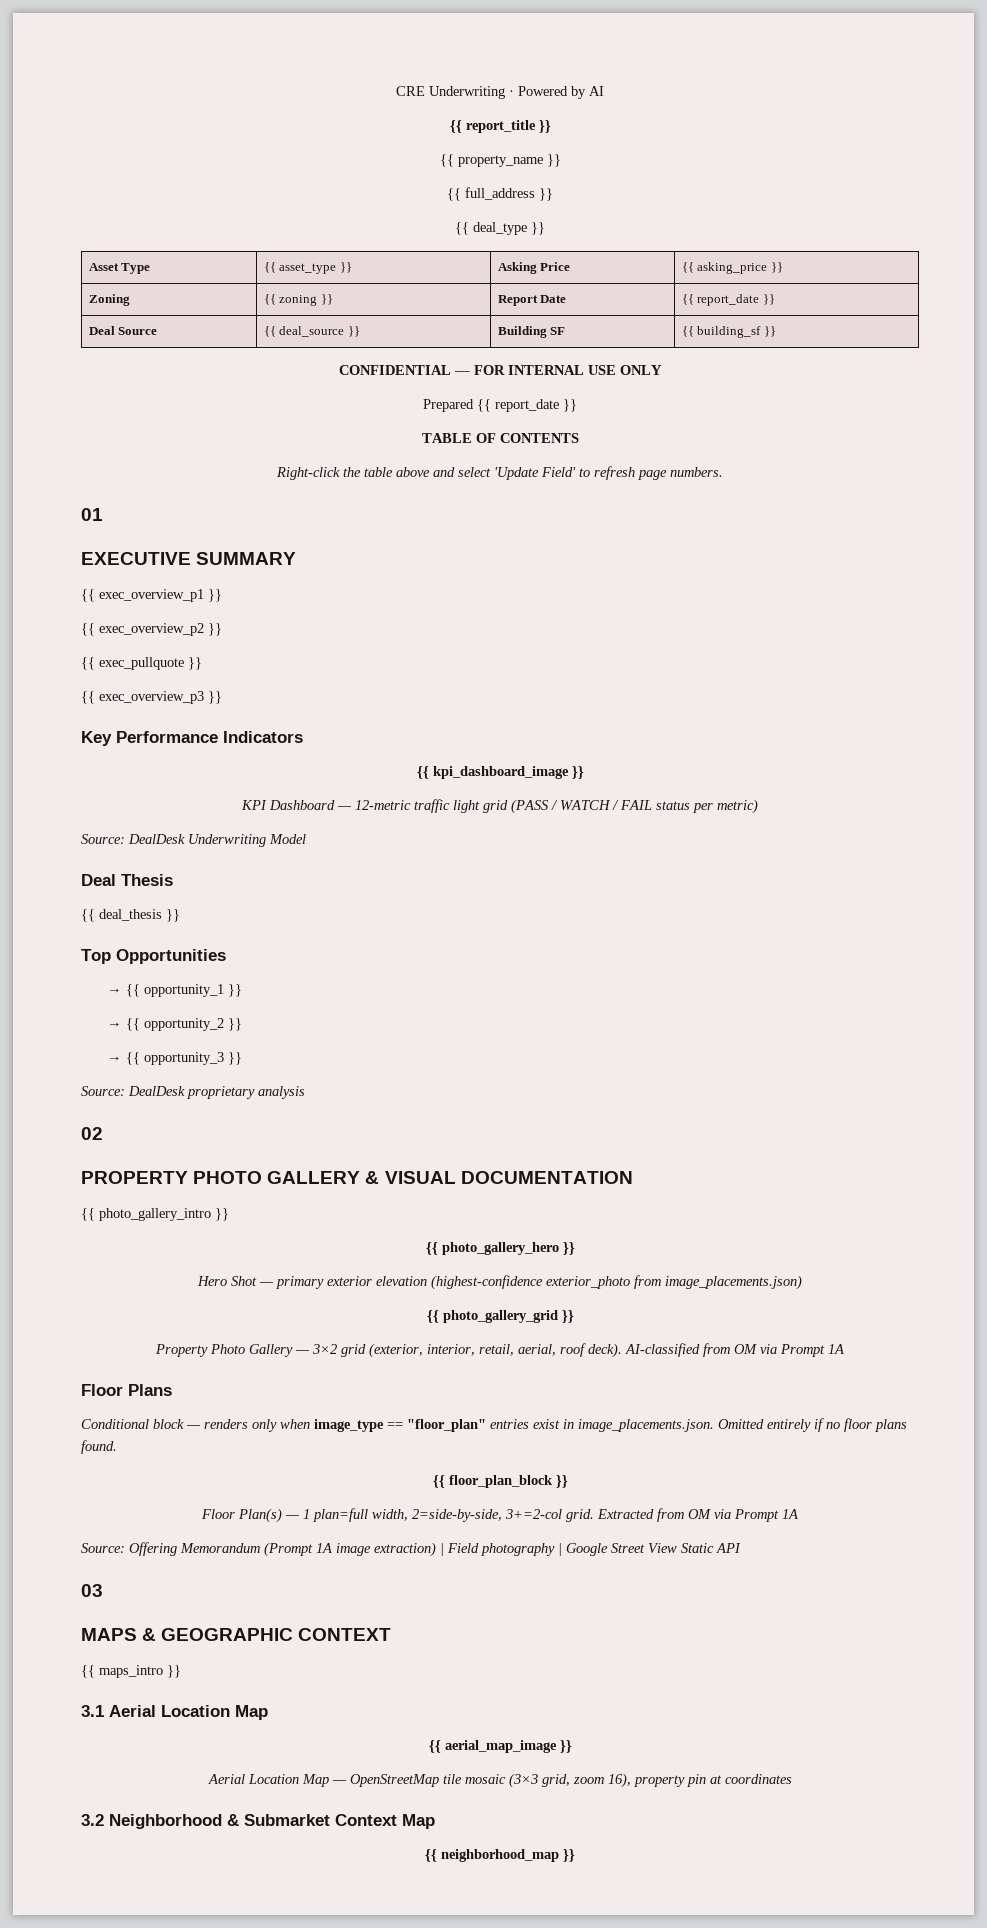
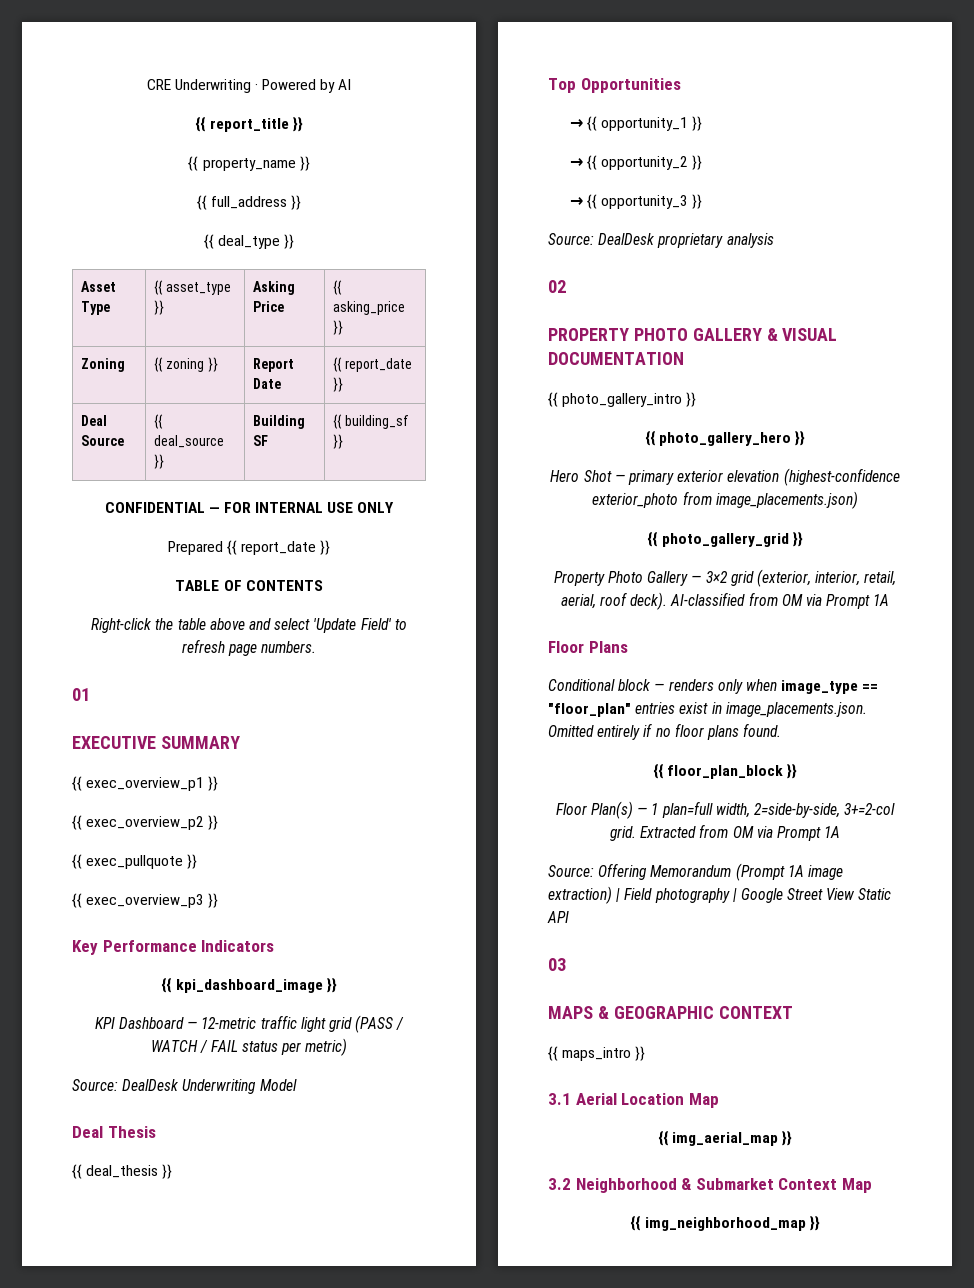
[444,1740,572,1753] [207,1773,792,1788] aerial_map_image }} // Aerial Location Map — OpenStreetMap tile mosaic (3×3 grid, zoom 16), property pin at coordinates -> [672,1130,793,1146] img_aerial_map }}
[441,1849,559,1862] neighborhood_map -> [644,1217,806,1231] img_neighborhood_map

